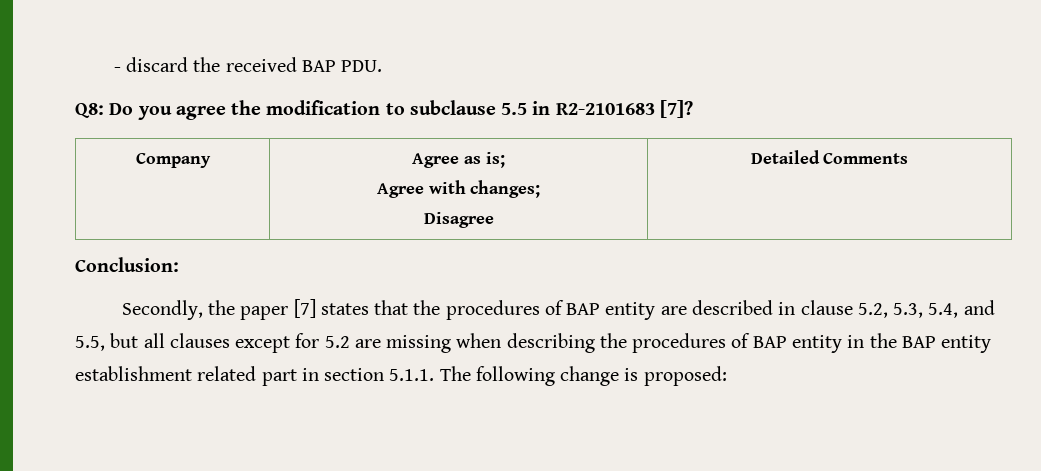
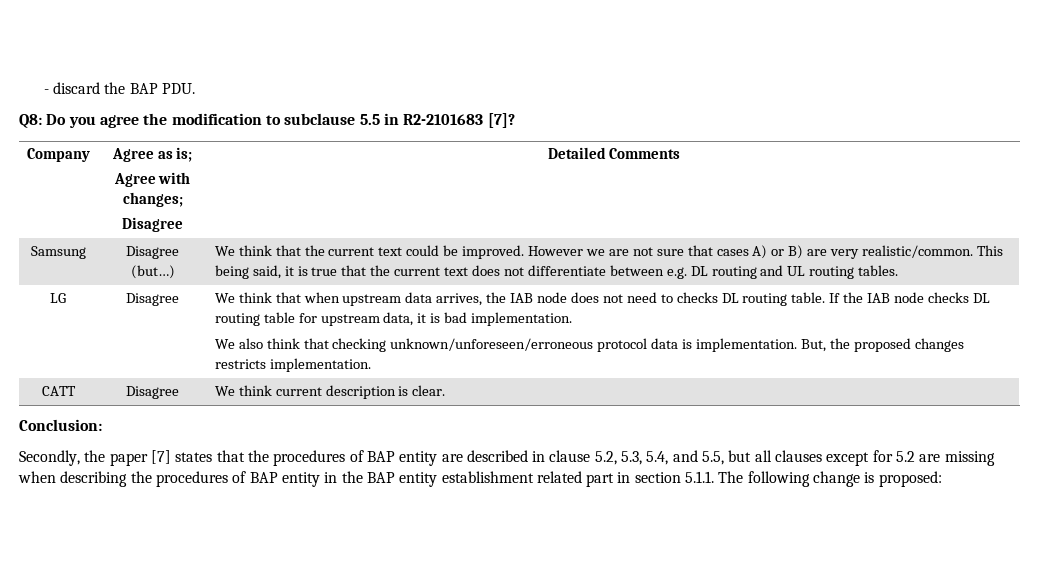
[225,57,297,72] received -> (126, 88) none
(909, 158) none -> [30,246,86,259] [125,246,179,259] [130,265,175,279] [214,245,1003,259] [214,265,899,279] [50,293,66,303] [125,293,179,306] [214,292,990,306] [214,312,573,326] [214,338,964,352] [214,358,371,372] [41,386,76,396] [125,386,179,399] [214,385,446,399] // Samsung | Disagree (but…) | We think that the current text could be improved. However we are not sure that cases A) or B) are very realistic/common. This being said, it is true that the current text does not differentiate between e.g. DL routing and UL routing tables. // LG | Disagree | We think that when upstream data arrives, the IAB node does not need to checks DL routing table. If the IAB node checks DL routing table for upstream data, it is bad implementation. // We also think that checking unknown/unforeseen/erroneous protocol data is implementation. But, the proposed changes restricts implementation. // CATT | Disagree | We think current description is clear.

